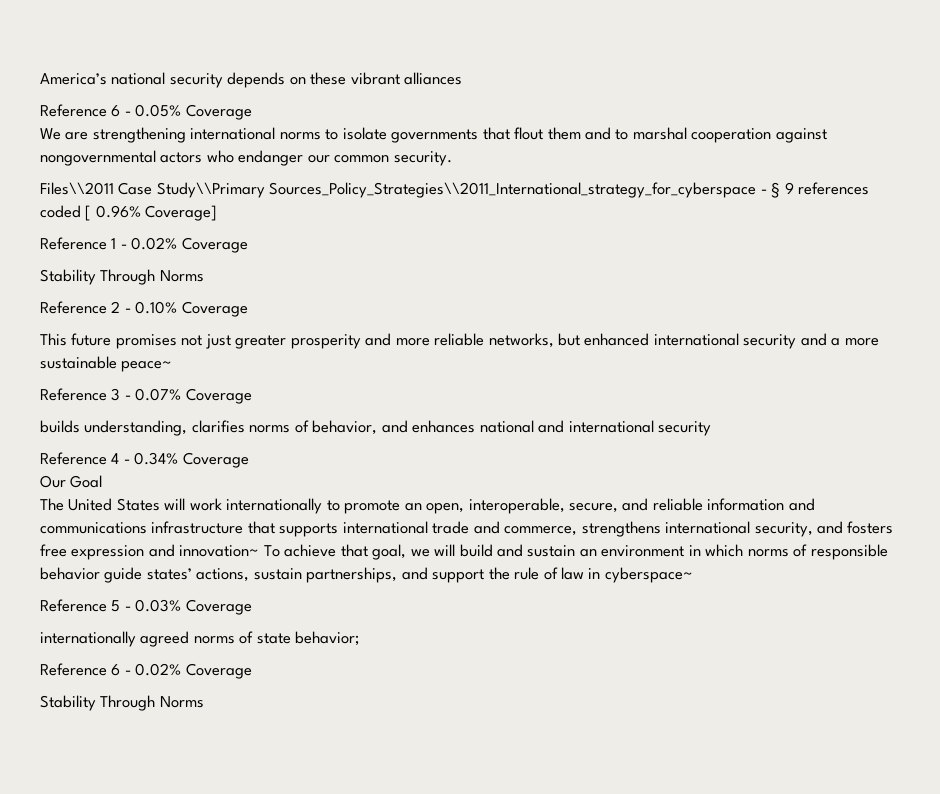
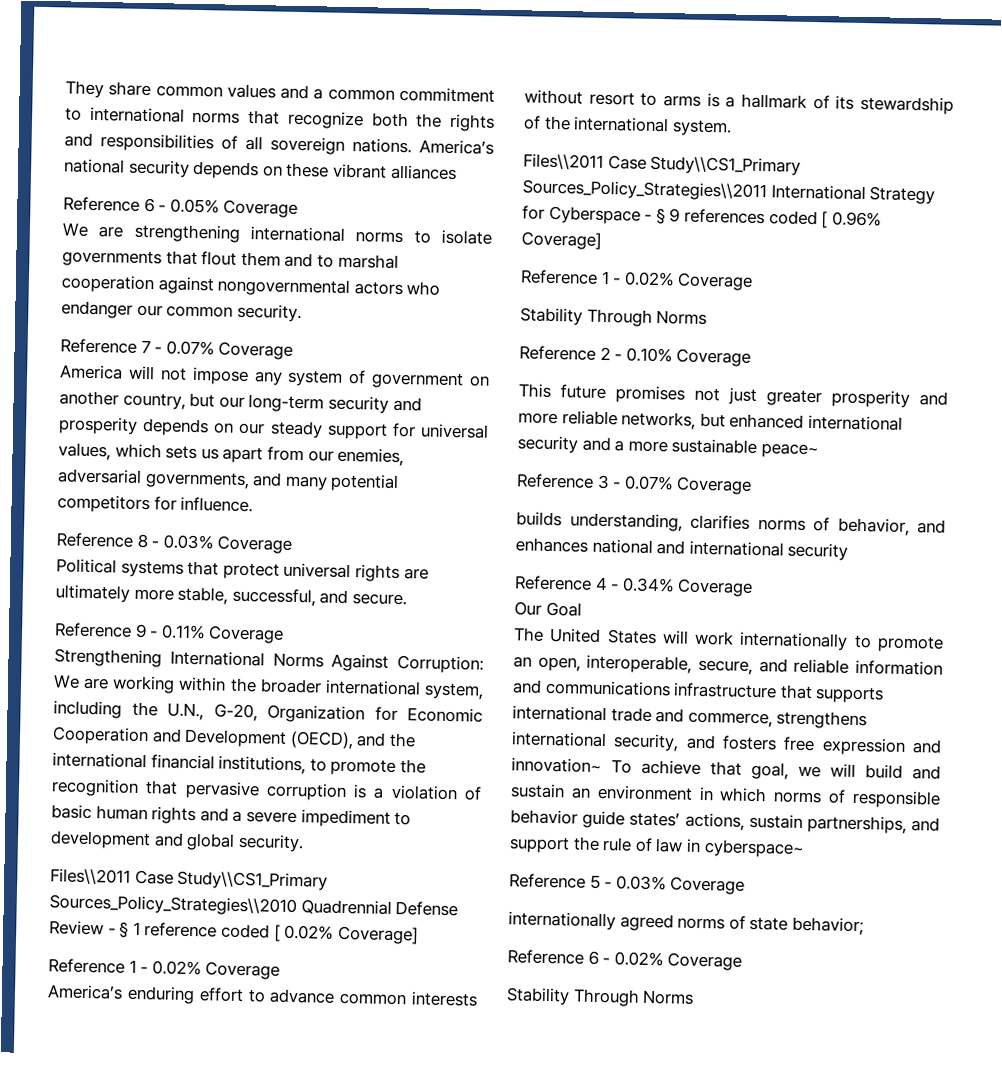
(40, 79) none -> [65,80,495,103] [65,106,496,132] [64,132,412,155] They share common values and a common commitment to international norms that recognize both the rights and responsibilities of all sovereign nations.
[40,182,757,198] Files\\2011 Case Study\\Primary Sources_Policy_Strategies\\2011_International_strategy_for_cyberspace -> [60,338,294,360] [59,364,490,390] [59,390,422,414] [58,416,490,440] [58,442,405,467] [57,468,400,492] [57,494,254,514] [56,532,293,554] [56,558,429,583] [55,584,407,607] [54,622,285,644] [54,648,484,674] [53,674,484,700] [53,700,483,724] [52,726,416,750] [52,752,426,776] [51,778,482,802] [51,804,412,828] [50,830,304,853] [50,868,329,891] [49,894,459,917] [49,920,419,945] [48,958,281,980] [47,984,478,1007] [524,89,954,115] [523,115,732,137] [523,153,802,176] [522,179,936,205] [522,205,641,225] Reference 7 - 0.07% Coverage // America will not impose any system of government on another country, but our long-term security and prosperity depends on our steady support for universal values, which sets us apart from our enemies, adversarial governments, and many potential competitors for influence. // Reference 8 - 0.03% Coverage // Political systems that protect universal rights are ultimately more stable, successful, and secure. // Reference 9 - 0.11% Coverage // Strengthening International Norms Against Corruption: We are working within the broader international system, including the U.N., G-20, Organization for Economic Cooperation and Development (OECD), and the international financial institutions, to promote the recognition that pervasive corruption is a violation of basic human rights and a severe impediment to development and global security. // Files\\2011 Case Study\\CS1_Primary Sources_Policy_Strategies\\2010 Quadrennial Defense Review - § 1 reference coded [ 0.02% Coverage] // Reference 1 - 0.02% Coverage // America’s enduring effort to advance common interests without resort to arms is a hallmark of its stewardship of the international system. // Files\\2011 Case Study\\CS1_Primary Sources_Policy_Strategies\\2011 International Strategy for Cyberspace

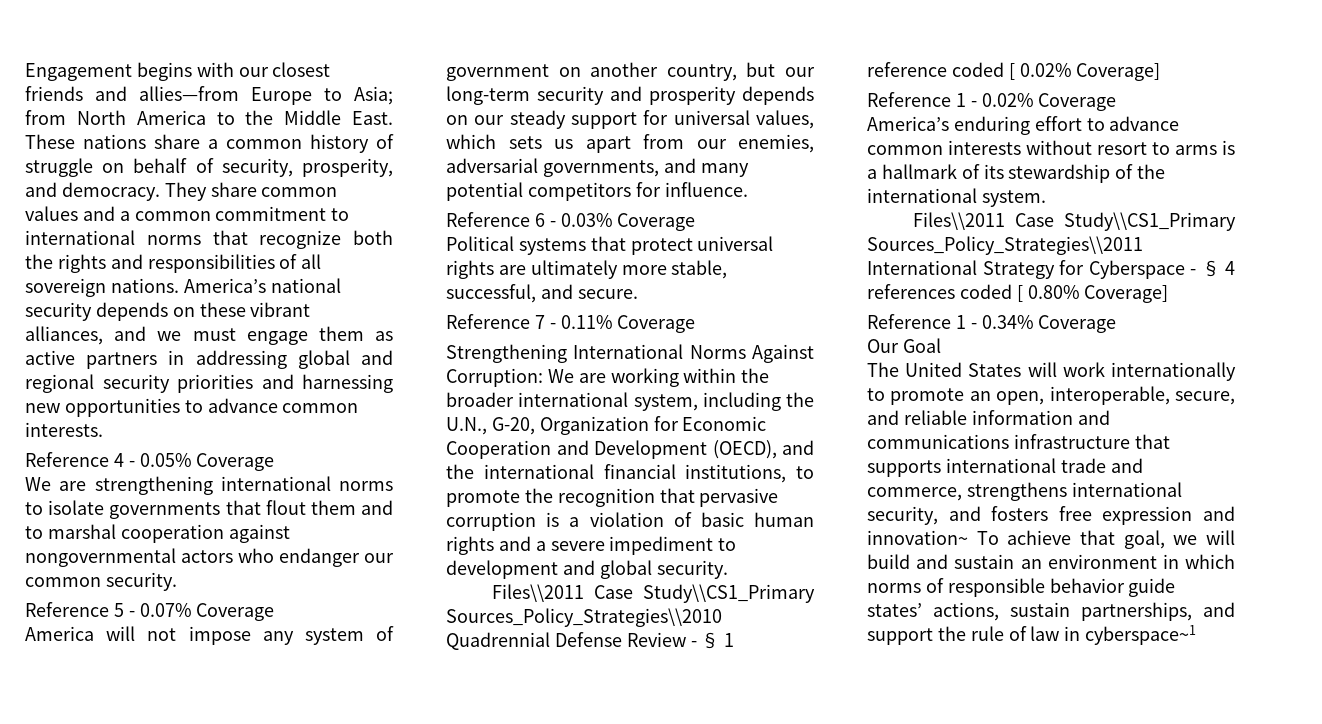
(65, 89) none -> [25,62,331,81] [25,86,393,105] [25,110,393,125] [25,134,394,153] [25,158,393,177] [25,182,160,201] Engagement begins with our closest friends and allies—from Europe to Asia; from North America to the Middle East. These nations share a common history of struggle on behalf of security, prosperity, and democracy.
[389,164,457,181] [63,196,155,213] alliances // Reference 6 -> [25,326,394,345] [25,350,393,369] [25,374,393,393] [25,398,359,417] [25,422,103,437] [25,452,124,467] alliances, and we must engage them as active partners in addressing global and regional security priorities and harnessing new opportunities to advance common interests. // Reference 4
[140,339,151,354] 7 -> [113,603,124,617] 5
[136,533,148,549] 8 -> [534,213,545,227] 6
[134,623,147,639] 9 -> [534,315,545,329] 7
[669,208,681,223] 9 -> [1225,261,1235,275] 4
[831,211,882,227] [521,231,602,250] [520,269,754,291] [520,307,708,327] [519,345,752,367] [518,383,948,408] [518,410,903,431] [517,435,819,459] [516,473,753,495] [516,511,946,536] [515,537,849,561] [514,575,620,591] 0.96% Coverage] // Reference 1 - 0.02% Coverage // Stability Through Norms // Reference 2 - 0.10% Coverage // This future promises not just greater prosperity and more reliable networks, but enhanced international security and a more sustainable peace~ // Reference 3 - 0.07% Coverage // builds understanding, clarifies norms of behavior, and enhances national and international security // Reference 4 - -> [1027,285,1169,303] [867,314,977,329] 0.80% Coverage] // Reference 1 -
[703,839,805,858] [509,873,746,895] [508,911,864,936] [507,949,743,971] [506,987,695,1007] cyberspace~ // Reference 5 - 0.03% Coverage // internationally agreed norms of state behavior; // Reference 6 - 0.02% Coverage // Stability Through Norms -> [1085,625,1197,645] cyberspace~1

